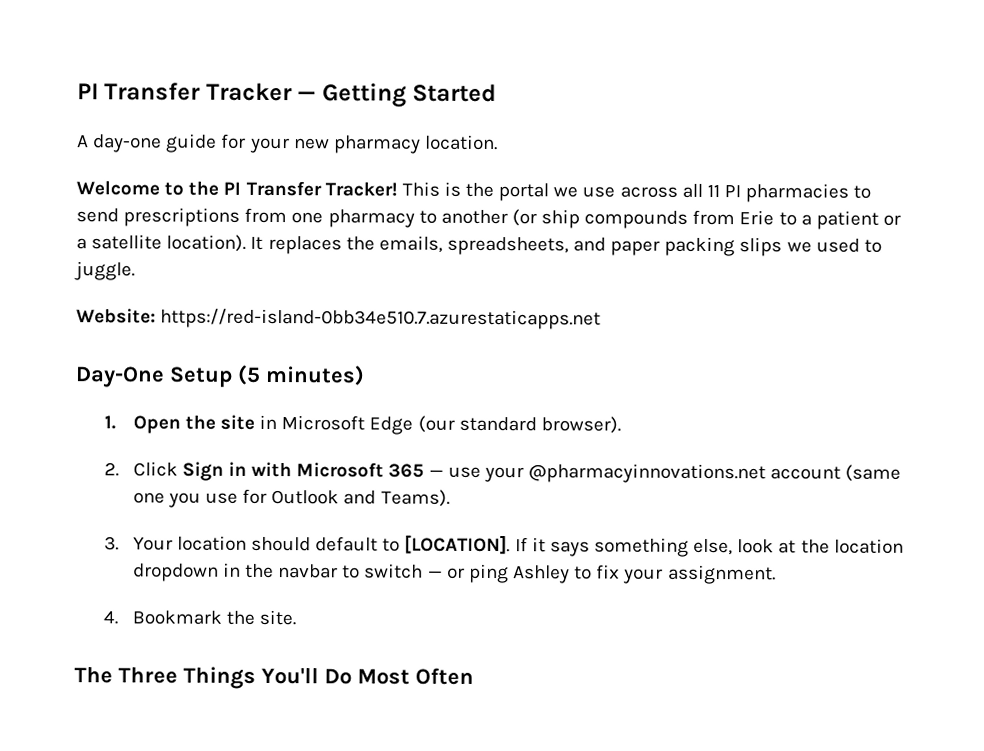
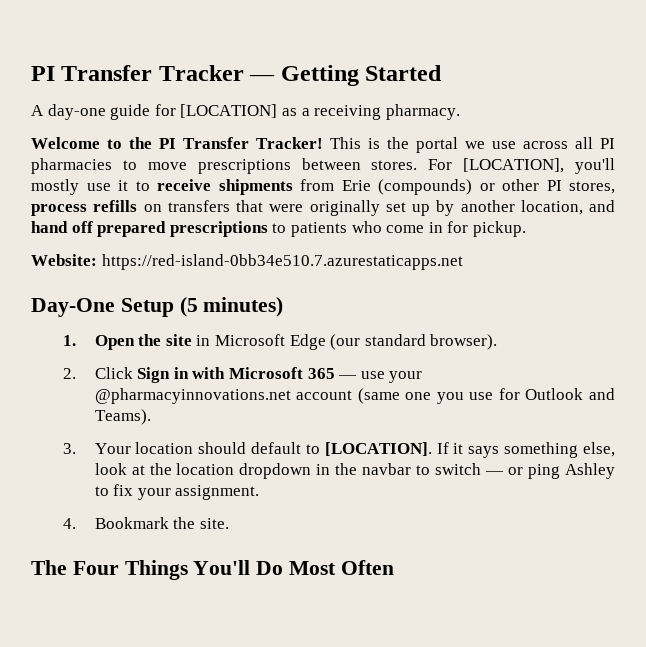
[249,134,498,154] your new pharmacy location. -> [180,104,460,120] [LOCATION] as a receiving pharmacy.
[706,184,720,198] 11 -> (593, 143) none
[76,207,901,230] [76,234,882,257] [74,261,135,281] send prescriptions from one pharmacy to another (or ship compounds from Erie to a patient or a satellite location). It replaces the emails, spreadsheets, and paper packing slips we used to juggle. -> [147,158,615,174] [31,179,615,195] [31,200,615,216] [31,221,526,237] move prescriptions between stores. For [LOCATION], you'll mostly use it to receive shipments from Erie (compounds) or other PI stores, process refills on transfers that were originally set up by another location, and hand off prepared prescriptions to patients who come in for pickup.
[118,666,178,684] Three -> [72,561,119,575] Four

